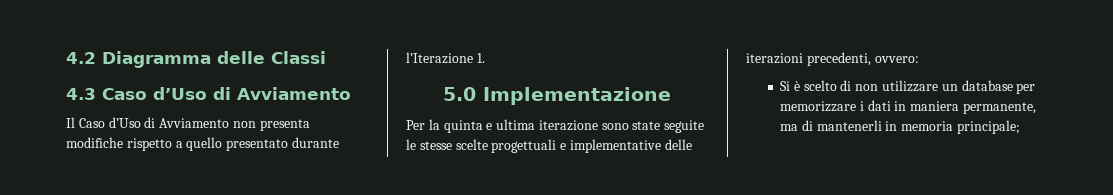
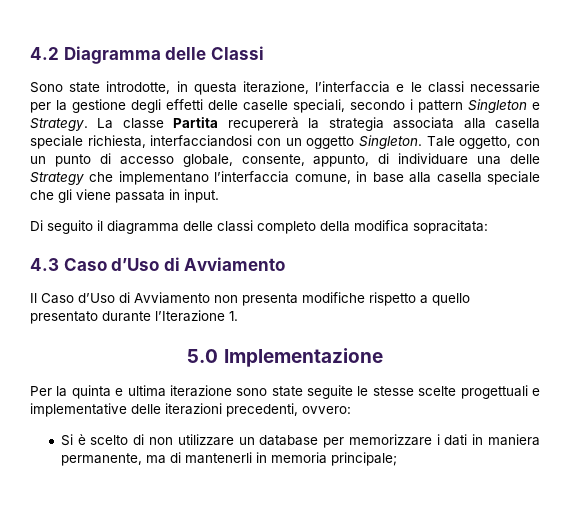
(326, 57) none -> [30,81,540,95] [30,99,540,113] [30,117,541,131] [30,135,540,149] [30,153,540,167] [30,171,541,185] [30,189,219,203] [30,220,488,234] // Sono state introdotte, in questa iterazione, l’interfaccia e le classi necessarie per la gestione degli effetti delle caselle speciali, secondo i pattern Singleton e Strategy. La classe Partita recupererà la strategia associata alla casella speciale richiesta, interfacciandosi con un oggetto Singleton. Tale oggetto, con un punto di accesso globale, consente, appunto, di individuare una delle Strategy che implementano l’interfaccia comune, in base alla casella speciale che gli viene passata in input. // Di seguito il diagramma delle classi completo della modifica sopracitata:

